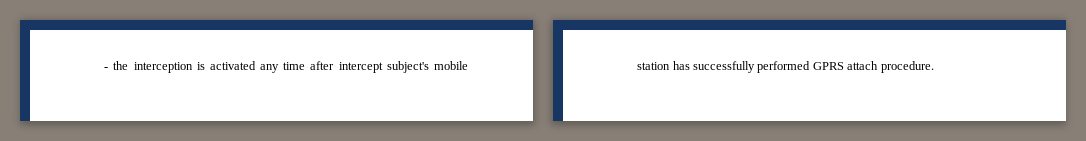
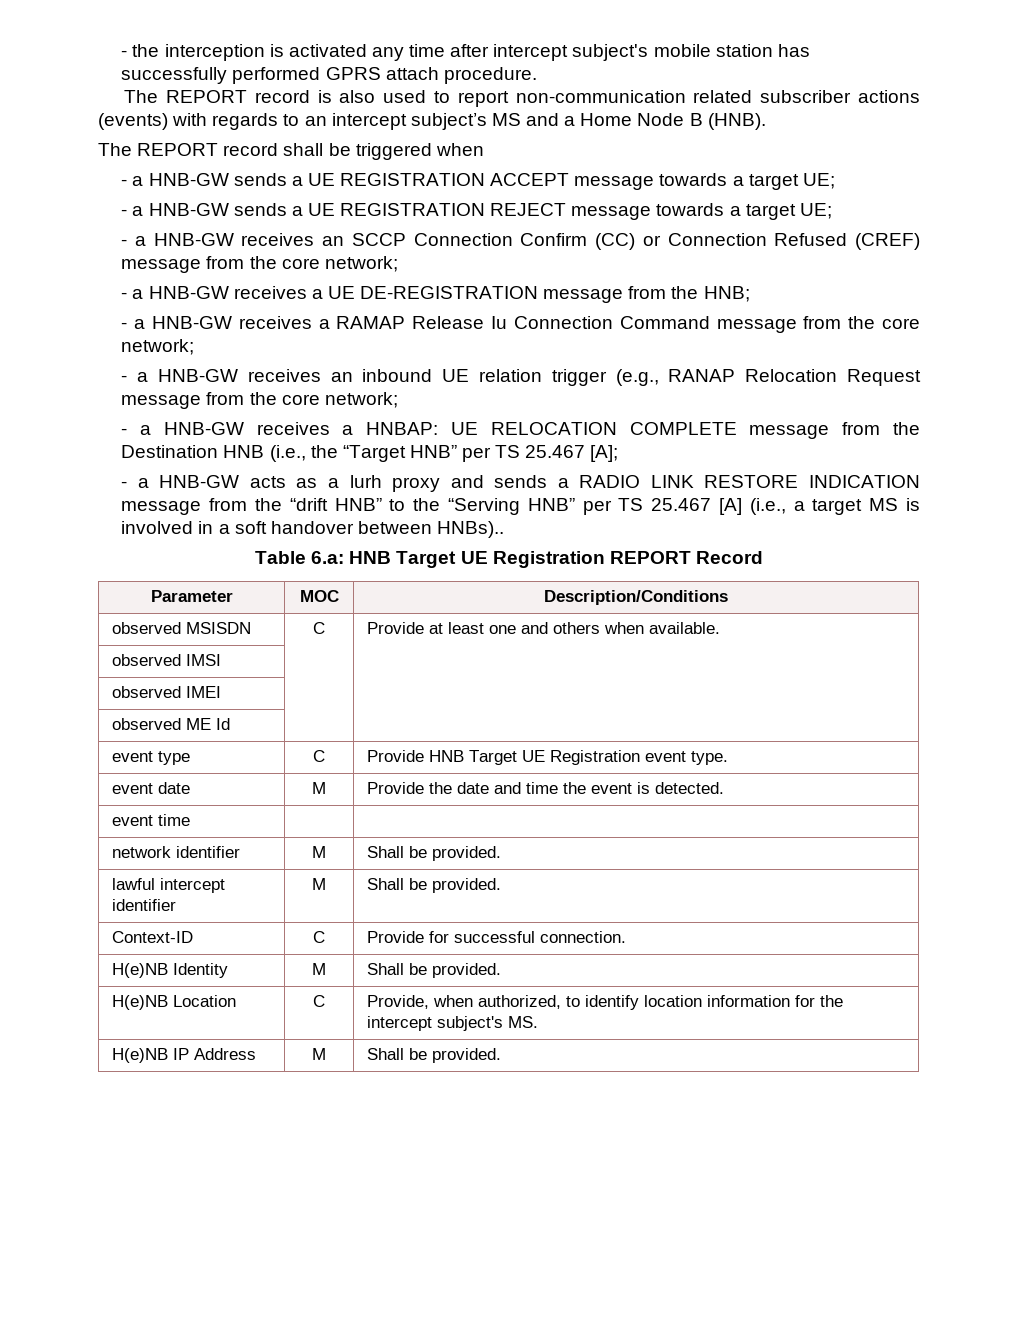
(934, 67) none -> [124,90,920,107] [98,113,766,130] [98,143,484,160] [121,173,835,190] [121,203,832,220] [121,233,920,250] [121,256,398,273] [121,286,750,303] [121,316,921,333] [121,339,195,355] [121,369,921,386] [121,392,398,409] [121,422,921,439] [121,445,619,462] [121,475,921,492] [121,498,920,515] [121,521,505,538] [255,551,763,568] [150,590,233,602] [299,590,339,602] [544,590,728,605] [112,622,252,634] [313,622,325,634] [367,622,721,634] [112,654,222,666] [112,686,222,698] [112,718,231,730] [112,751,191,765] [313,750,325,762] [367,750,729,765] [112,782,191,794] [312,782,326,794] [367,782,725,794] [112,814,191,826] [112,846,241,858] [312,846,326,858] [367,846,502,861] [112,878,226,893] [112,899,177,911] [312,878,326,890] [367,878,502,893] [112,931,194,943] [313,931,325,943] [367,931,627,943] [112,963,229,978] [312,963,326,975] [367,963,502,978] [112,995,237,1010] [313,995,325,1007] [367,995,844,1010] [367,1016,539,1031] [112,1048,257,1063] [312,1048,326,1060] [367,1048,502,1063] // The REPORT record is also used to report non-communication related subscriber actions (events) with regards to an intercept subject’s MS and a Home Node B (HNB). // The REPORT record shall be triggered when // - a HNB-GW sends a UE REGISTRATION ACCEPT message towards a target UE; // - a HNB-GW sends a UE REGISTRATION REJECT message towards a target UE; // - a HNB-GW receives an SCCP Connection Confirm (CC) or Connection Refused (CREF) message from the core network; // - a HNB-GW receives a UE DE-REGISTRATION message from the HNB; // - a HNB-GW receives a RAMAP Release Iu Connection Command message from the core network; // - a HNB-GW receives an inbound UE relation trigger (e.g., RANAP Relocation Request message from the core network; // - a HNB-GW receives a HNBAP: UE RELOCATION COMPLETE message from the Destination HNB (i.e., the “Target HNB” per TS 25.467 [A]; // - a HNB-GW acts as a lurh proxy and sends a RADIO LINK RESTORE INDICATION message from the “drift HNB” to the “Serving HNB” per TS 25.467 [A] (i.e., a target MS is involved in a soft handover between HNBs).. // Table 6.a: HNB Target UE Registration REPORT Record // Parameter | MOC | Description/Conditions // observed MSISDN | C | Provide at least one and others when available. // observed IMSI | | // observed IMEI | | // observed ME Id | | // event type | C | Provide HNB Target UE Registration event type. // event date | M | Provide the date and time the event is detected. // event time | | // network identifier | M | Shall be provided. // lawful intercept identifier | M | Shall be provided. // Context-ID | C | Provide for successful connection. // H(e)NB Identity | M | Shall be provided. // H(e)NB Location | C | Provide, when authorized, to identify location information for the intercept subject's MS. // H(e)NB IP Address | M | Shall be provided.

